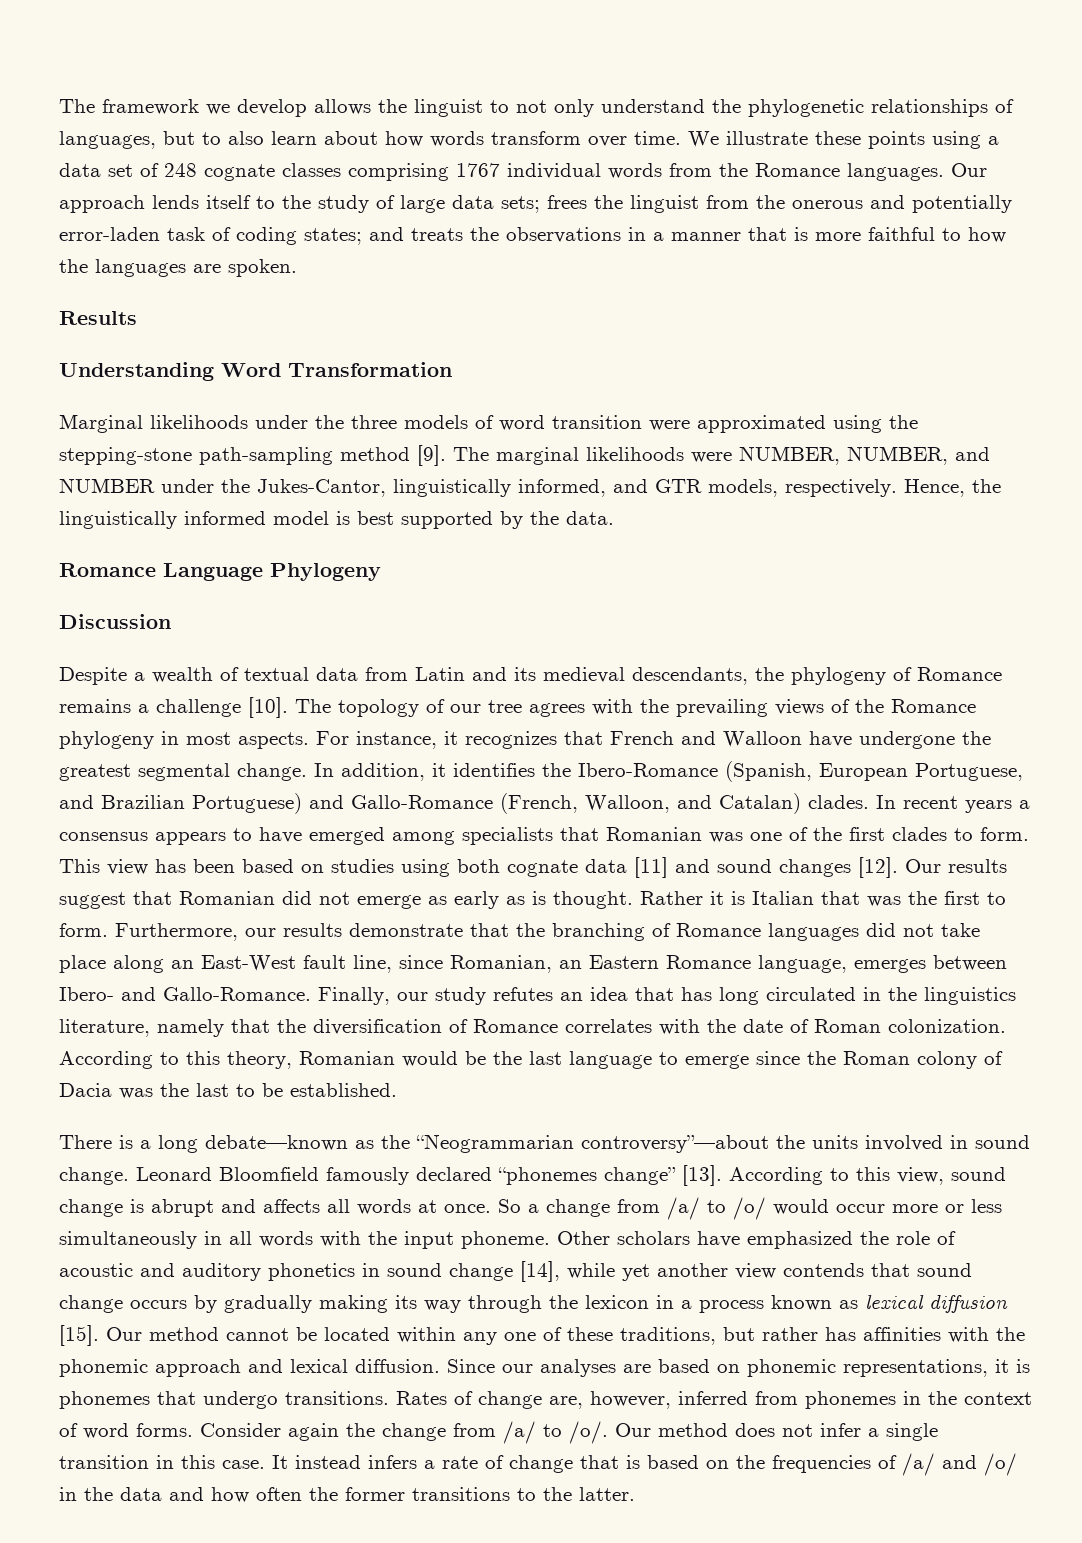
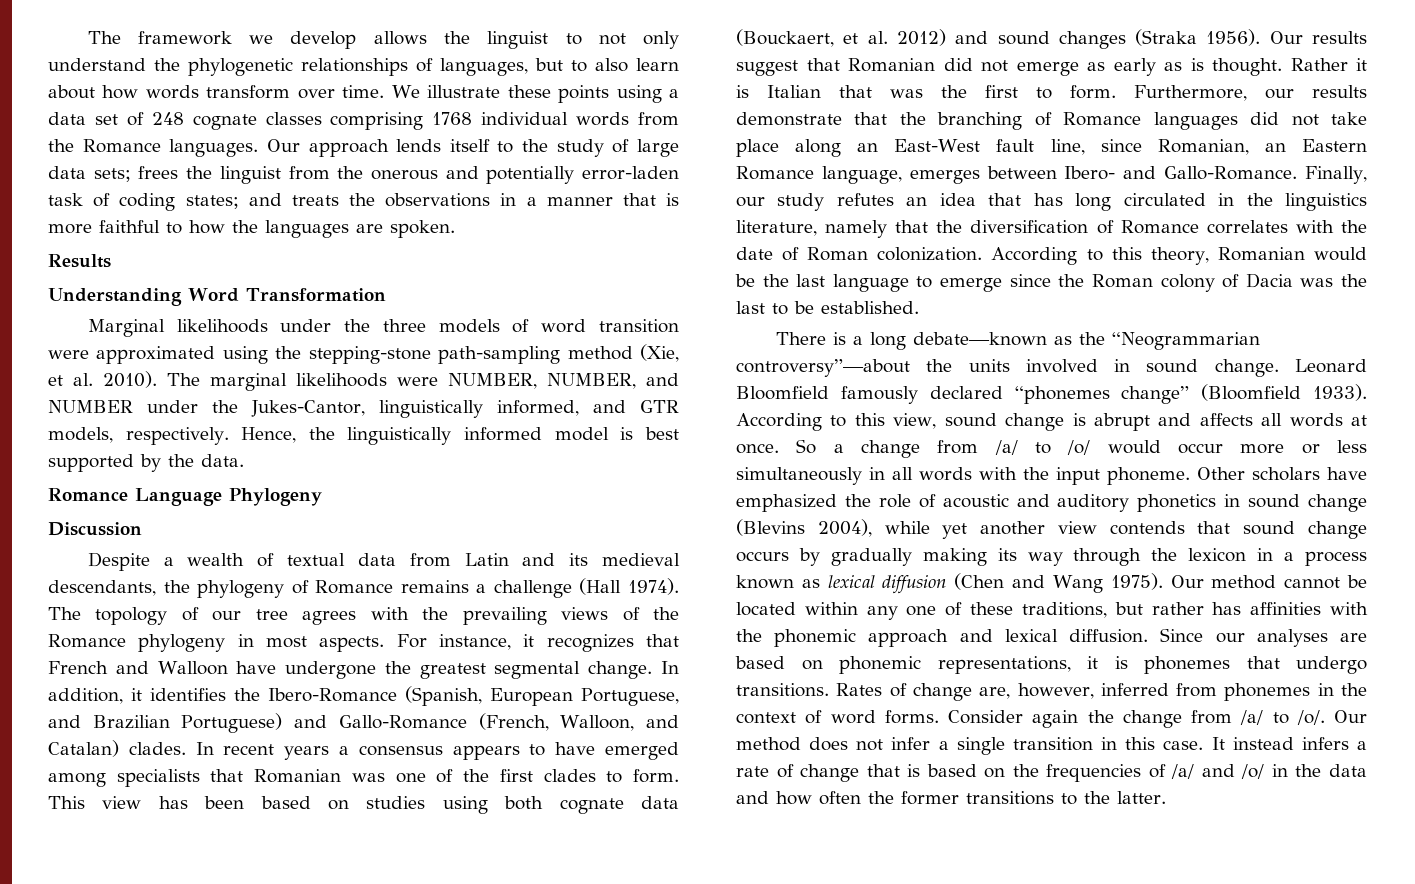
[456,163,500,177] 1767 -> [432,112,473,125] 1768
[417,445,446,466] [9]. -> [640,344,679,362] [48,371,157,388] (Xie, et al. 2010).
[248,697,288,718] [10]. -> [579,578,679,595] (Hall 1974).
[634,857,668,878] [11] -> [736,29,946,47] (Bouckaert, et al. 2012)
[858,857,898,878] [12]. -> [1135,29,1261,46] (Straka 1956).
[682,1165,722,1186] [13]. -> [1201,384,1367,401] (Bloomfield 1933).
[520,1261,560,1282] [14], -> [736,519,872,537] (Blevins 2004),
[59,1325,99,1346] [15]. -> [954,573,1163,593] (Chen and Wang 1975).

